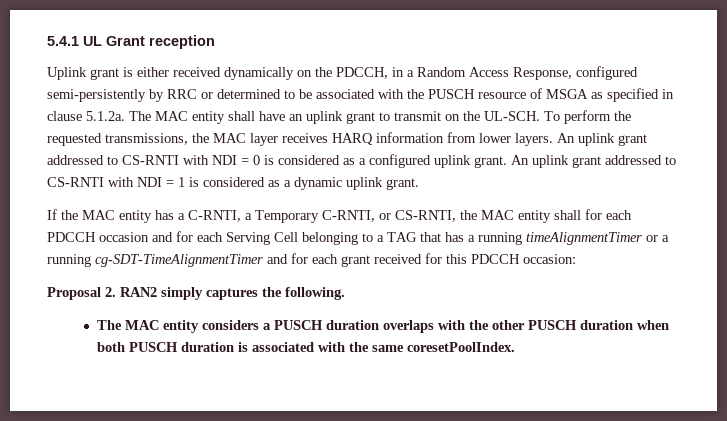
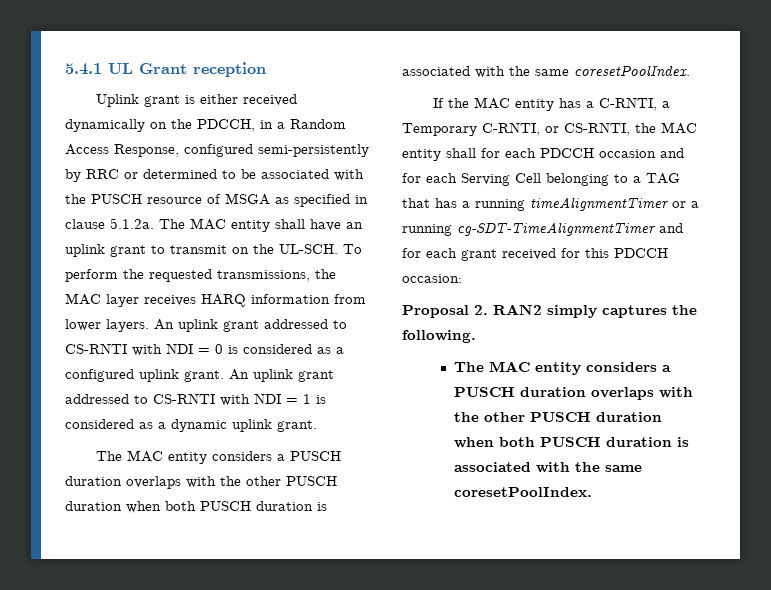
(419, 184) none -> [95,450,341,464] [65,476,337,489] [65,501,327,513] [402,65,690,78] // The MAC entity considers a PUSCH duration overlaps with the other PUSCH duration when both PUSCH duration is associated with the same coresetPoolIndex.

